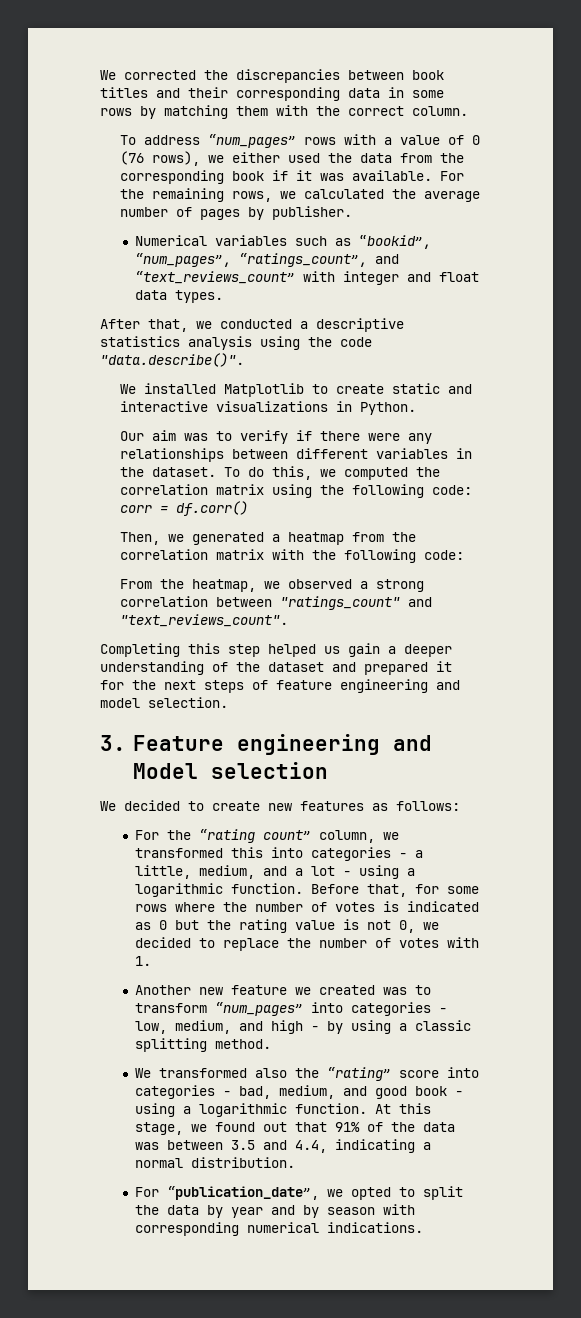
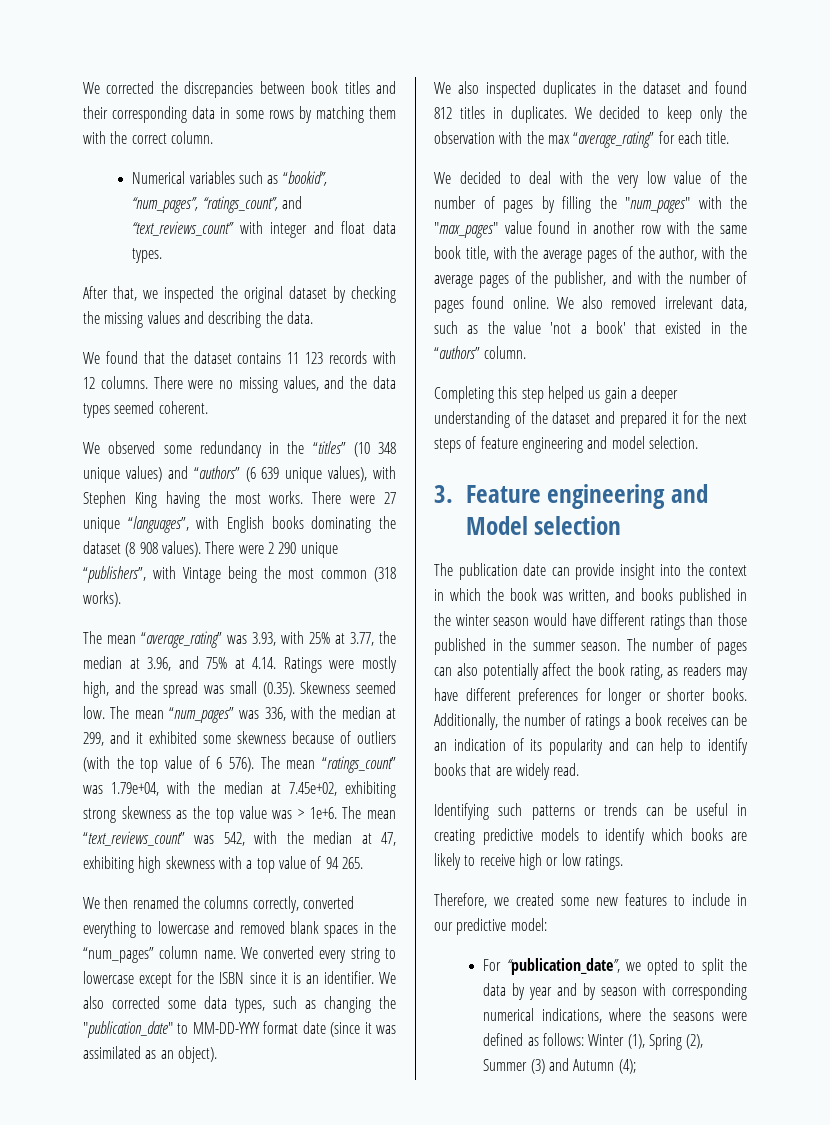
[120,134,481,148] [120,151,465,166] [120,170,465,184] [120,188,481,202] [120,206,353,220] // To address “num_pages” rows with a value of 0 (76 rows), we either used the data from the corresponding book if it was available. For the remaining rows, we calculated the average number of pages by publisher. -> (213, 137) none
[220,318,404,332] [100,336,372,350] [100,353,244,367] [120,383,473,397] [120,401,417,415] [120,430,433,444] [120,448,473,462] [120,466,441,480] [120,484,473,498] [120,501,249,516] [120,532,417,545] [120,549,465,563] [120,579,425,592] [120,596,433,610] [120,614,289,627] conducted a descriptive statistics analysis using the code "data.describe()". // We installed Matplotlib to create static and interactive visualizations in Python. // Our aim was to verify if there were any relationships between different variables in the dataset. To do this, we computed the correlation matrix using the following code: corr = df.corr() // Then, we generated a heatmap from the correlation matrix with the following code: // From the heatmap, we observed a strong correlation between "ratings_count" and "text_reviews_count". -> [164,286,396,303] [83,311,313,328] [83,351,396,364] [83,376,396,393] [83,401,208,418] [83,441,396,458] [83,466,396,483] [83,491,396,508] [83,516,397,533] [83,541,338,558] [83,566,396,583] [83,591,121,607] [83,631,396,648] [83,656,397,673] [83,681,396,698] [83,706,396,723] [83,731,396,746] [83,756,396,773] [83,781,396,798] [83,806,396,823] [83,831,396,846] [83,856,363,873] [83,896,354,913] [83,921,396,938] [83,946,396,963] [83,971,396,988] [83,996,396,1013] [83,1021,396,1038] [83,1046,217,1063] [434,81,747,98] [434,106,747,123] [434,131,730,148] [434,171,747,188] [434,196,747,213] [434,221,747,238] [434,246,747,263] [434,271,747,288] [434,296,747,313] [434,321,747,334] [434,346,527,359] inspected the original dataset by checking the missing values and describing the data. // We found that the dataset contains 11 123 records with 12 columns. There were no missing values, and the data types seemed coherent. // We observed some redundancy in the “titles” (10 348 unique values) and “authors” (6 639 unique values), with Stephen King having the most works. There were 27 unique “languages”, with English books dominating the dataset (8 908 values). There were 2 290 unique “publishers”, with Vintage being the most common (318 works). // The mean “average_rating” was 3.93, with 25% at 3.77, the median at 3.96, and 75% at 4.14. Ratings were mostly high, and the spread was small (0.35). Skewness seemed low. The mean “num_pages” was 336, with the median at 299, and it exhibited some skewness because of outliers (with the top value of 6 576). The mean “ratings_count” was 1.79e+04, with the median at 7.45e+02, exhibiting strong skewness as the top value was > 1e+6. The mean “text_reviews_count” was 542, with the median at 47, exhibiting high skewness with a top value of 94 265. // We then renamed the columns correctly, converted everything to lowercase and removed blank spaces in the “num_pages” column name. We converted every string to lowercase except for the ISBN since it is an identifier. We also corrected some data types, such as changing the "publication_date" to MM-DD-YYYY format date (since it was assimilated as an object). // We also inspected duplicates in the dataset and found 812 titles in duplicates. We decided to keep only the observation with the max “average_rating” for each title. // We decided to deal with the very low value of the number of pages by filling the "num_pages" with the "max_pages" value found in another row with the same book title, with the average pages of the author, with the average pages of the publisher, and with the number of pages found online. We also removed irrelevant data, such as the value 'not a book' that existed in the “authors” column.
[100,800,460,811] [135,829,400,843] [135,847,424,861] [135,865,416,879] [135,883,480,897] [135,901,480,912] [135,919,440,933] [135,937,480,951] [135,956,152,966] [135,985,432,995] [135,1002,448,1016] [135,1020,472,1034] [135,1038,272,1052] [135,1067,480,1081] [135,1085,464,1099] [135,1103,432,1117] [135,1122,456,1135] [135,1139,432,1153] [135,1157,296,1168] We decided to create new features as follows: // For the “rating count” column, we transformed this into categories - a little, medium, and a lot - using a logarithmic function. Before that, for some rows where the number of votes is indicated as 0 but the rating value is not 0, we decided to replace the number of votes with 1. // Another new feature we created was to transform “num_pages” into categories - low, medium, and high - by using a classic splitting method. // We transformed also the “rating” score into categories - bad, medium, and good book - using a logarithmic function. At this stage, we found out that 91% of the data was between 3.5 and 4.4, indicating a normal distribution. -> [434,563,747,580] [434,588,747,605] [434,613,747,630] [434,638,747,655] [434,663,748,680] [434,688,747,705] [434,713,747,730] [434,738,748,755] [434,763,580,780] [434,803,747,820] [434,828,747,845] [434,853,623,870] [434,893,747,908] [434,918,547,935] The publication date can provide insight into the context in which the book was written, and books published in the winter season would have different ratings than those published in the summer season. The number of pages can also potentially affect the book rating, as readers may have different preferences for longer or shorter books. Additionally, the number of ratings a book receives can be an indication of its popularity and can help to identify books that are widely read. // Identifying such patterns or trends can be useful in creating predictive models to identify which books are likely to receive high or low ratings. // Therefore, we created some new features to include in our predictive model:
[327,1222,424,1233] indications. -> [541,1008,747,1023] [483,1033,704,1050] [483,1058,636,1074] indications, where the seasons were defined as follows: Winter (1), Spring (2), Summer (3) and Autumn (4);

